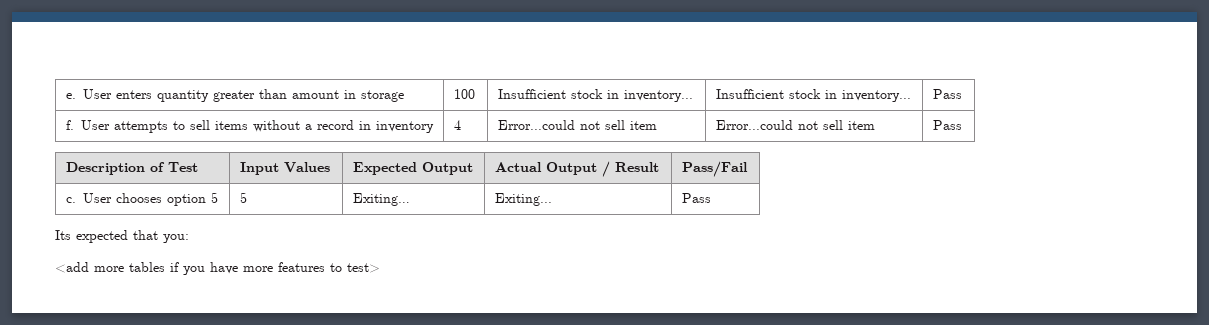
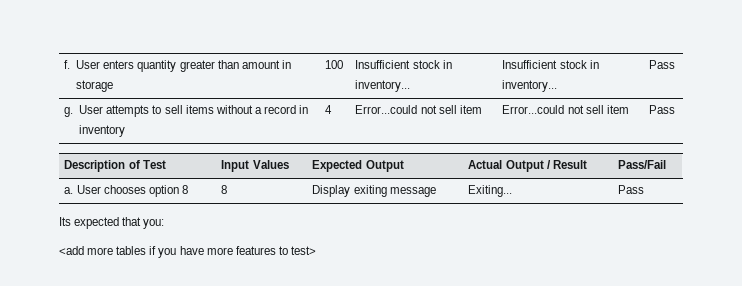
[65,93,76,99] e. -> [64,60,71,69] f.
[65,120,74,130] f. -> [64,107,74,117] g.
[65,197,76,203] c. -> [64,187,74,194] a.
[210,192,218,203] [239,192,247,203] [352,193,410,206] 5 | 5 | Exiting… -> [181,185,188,194] [221,185,228,194] [312,185,436,197] 8 | 8 | Display exiting message

